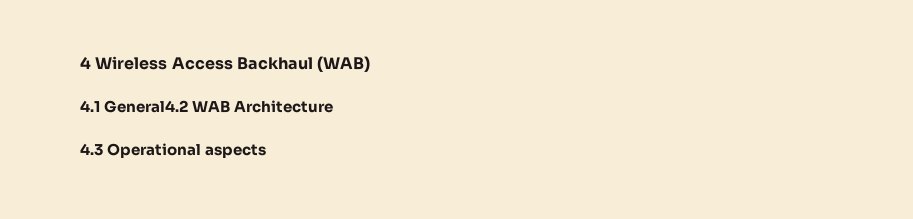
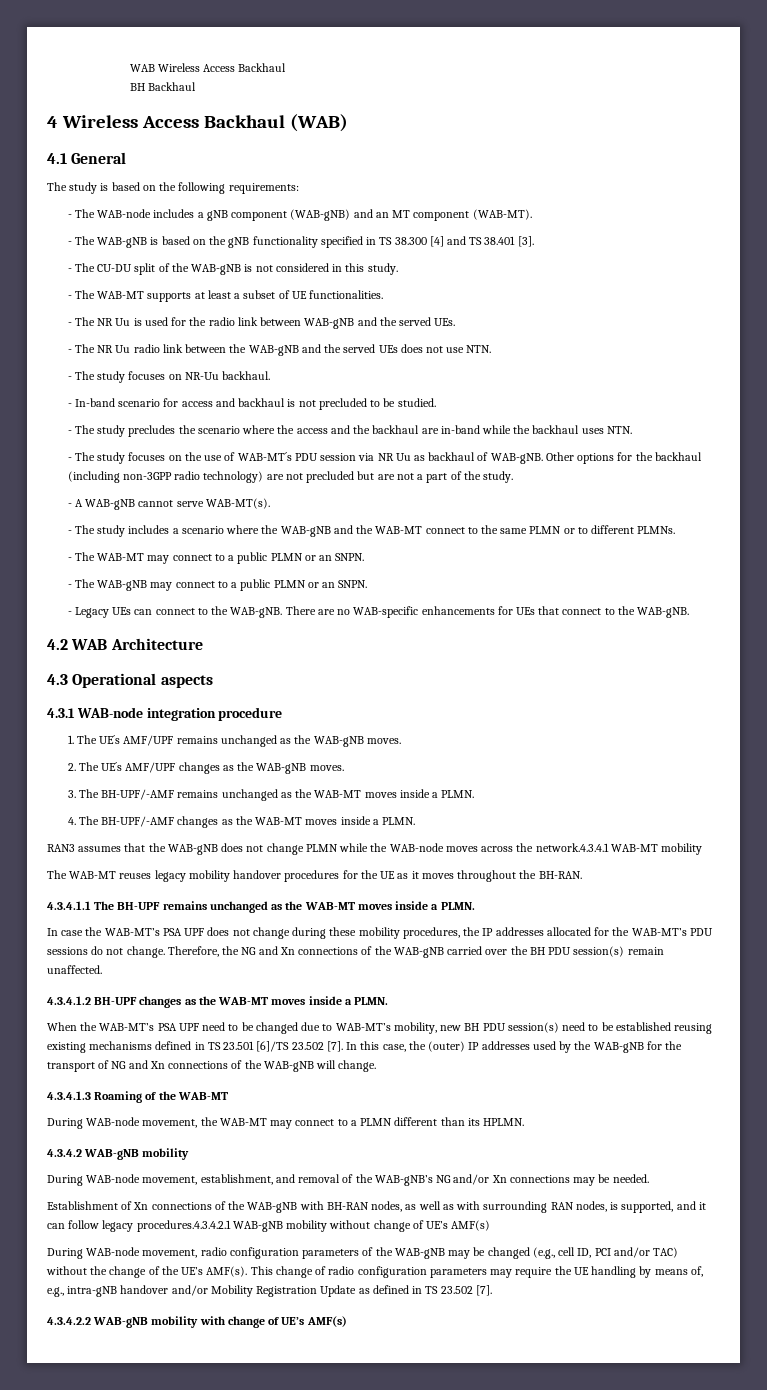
(80, 62) none -> [129,63,287,72] [129,82,196,91] WAB Wireless Access Backhaul // BH Backhaul //
[104,100,189,113] General4.2 -> [71,152,127,164] [47,182,299,194] [67,209,532,221] [67,236,534,248] [67,263,398,275] [67,290,384,302] [67,317,456,329] [67,344,492,356] [67,371,271,383] [67,398,436,410] [67,425,632,437] [67,452,702,464] [67,471,514,483] [67,498,270,510] [67,525,676,537] [67,552,365,564] [67,579,368,591] [67,606,690,618] [47,639,68,650] General // The study is based on the following requirements: // - The WAB-node includes a gNB component (WAB-gNB) and an MT component (WAB-MT). // - The WAB-gNB is based on the gNB functionality specified in TS 38.300 [4] and TS 38.401 [3]. // - The CU-DU split of the WAB-gNB is not considered in this study. // - The WAB-MT supports at least a subset of UE functionalities. // - The NR Uu is used for the radio link between WAB-gNB and the served UEs. // - The NR Uu radio link between the WAB-gNB and the served UEs does not use NTN. // - The study focuses on NR-Uu backhaul. // - In-band scenario for access and backhaul is not precluded to be studied. // - The study precludes the scenario where the access and the backhaul are in-band while the backhaul uses NTN. // - The study focuses on the use of WAB-MT´s PDU session via NR Uu as backhaul of WAB-gNB. Other options for the backhaul (including non-3GPP radio technology) are not precluded but are not a part of the study. // - A WAB-gNB cannot serve WAB-MT(s). // - The study includes a scenario where the WAB-gNB and the WAB-MT connect to the same PLMN or to different PLMNs. // - The WAB-MT may connect to a public PLMN or an SNPN. // - The WAB-gNB may connect to a public PLMN or an SNPN. // - Legacy UEs can connect to the WAB-gNB. There are no WAB-specific enhancements for UEs that connect to the WAB-gNB. // 4.2
(267, 151) none -> [47,707,283,721] [67,735,401,747] [67,762,344,774] [67,789,475,801] [67,816,416,828] [47,843,703,855] [47,870,582,882] [47,901,475,913] [47,927,713,939] [47,946,664,958] [47,965,102,974] [47,996,389,1008] [47,1022,713,1034] [47,1041,683,1053] [47,1060,377,1072] [47,1091,228,1103] [47,1117,525,1129] [47,1148,190,1160] [47,1174,649,1186] [47,1201,706,1213] [47,1220,491,1232] [47,1247,679,1259] [46,1266,703,1278] [47,1285,492,1297] [47,1316,347,1328] // 4.3.1 WAB-node integration procedure // 1. The UE´s AMF/UPF remains unchanged as the WAB-gNB moves. // 2. The UE´s AMF/UPF changes as the WAB-gNB moves. // 3. The BH-UPF/-AMF remains unchanged as the WAB-MT moves inside a PLMN. // 4. The BH-UPF/-AMF changes as the WAB-MT moves inside a PLMN. // RAN3 assumes that the WAB-gNB does not change PLMN while the WAB-node moves across the network.4.3.4.1 WAB-MT mobility // The WAB-MT reuses legacy mobility handover procedures for the UE as it moves throughout the BH-RAN. // 4.3.4.1.1 The BH-UPF remains unchanged as the WAB-MT moves inside a PLMN. // In case the WAB-MT’s PSA UPF does not change during these mobility procedures, the IP addresses allocated for the WAB-MT’s PDU sessions do not change. Therefore, the NG and Xn connections of the WAB-gNB carried over the BH PDU session(s) remain unaffected. // 4.3.4.1.2 BH-UPF changes as the WAB-MT moves inside a PLMN. // When the WAB-MT’s PSA UPF need to be changed due to WAB-MT’s mobility, new BH PDU session(s) need to be established reusing existing mechanisms defined in TS 23.501 [6]/TS 23.502 [7]. In this case, the (outer) IP addresses used by the WAB-gNB for the transport of NG and Xn connections of the WAB-gNB will change. // 4.3.4.1.3 Roaming of the WAB-MT // During WAB-node movement, the WAB-MT may connect to a PLMN different than its HPLMN. // 4.3.4.2 WAB-gNB mobility // During WAB-node movement, establishment, and removal of the WAB-gNB’s NG and/or Xn connections may be needed. // Establishment of Xn connections of the WAB-gNB with BH-RAN nodes, as well as with surrounding RAN nodes, is supported, and it can follow legacy procedures.4.3.4.2.1 WAB-gNB mobility without change of UE’s AMF(s) // During WAB-node movement, radio configuration parameters of the WAB-gNB may be changed (e.g., cell ID, PCI and/or TAC) without the change of the UE’s AMF(s). This change of radio configuration parameters may require the UE handling by means of, e.g., intra-gNB handover and/or Mobility Registration Update as defined in TS 23.502 [7]. // 4.3.4.2.2 WAB-gNB mobility with change of UE’s AMF(s)

